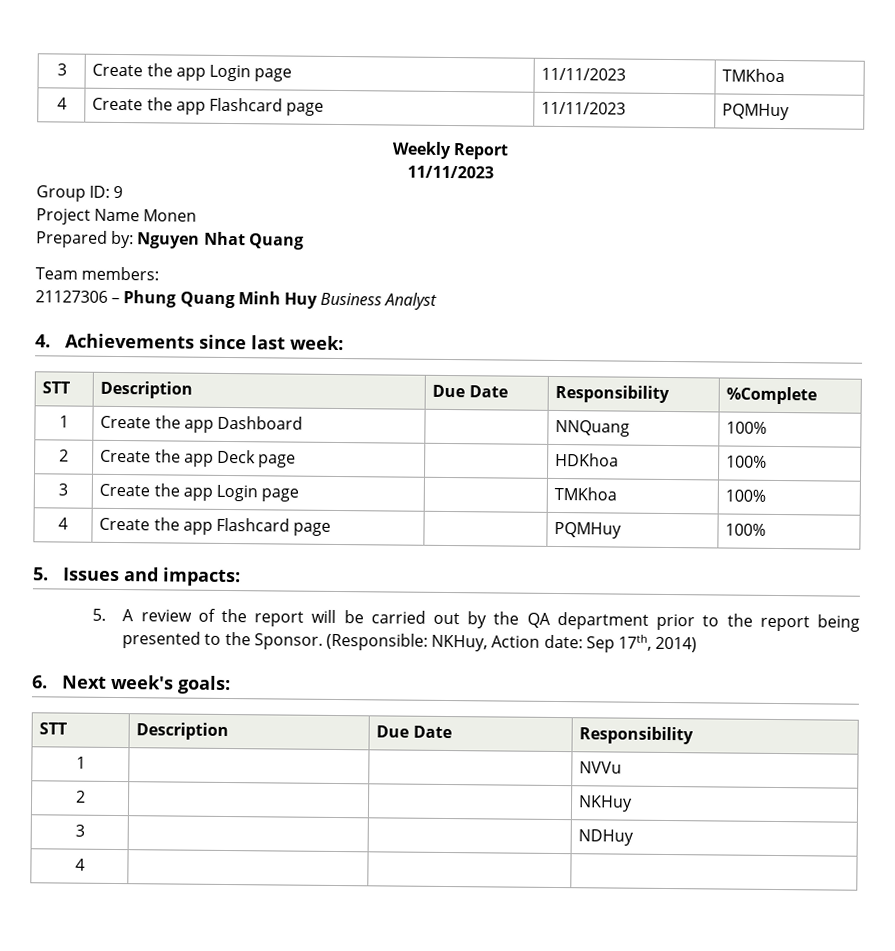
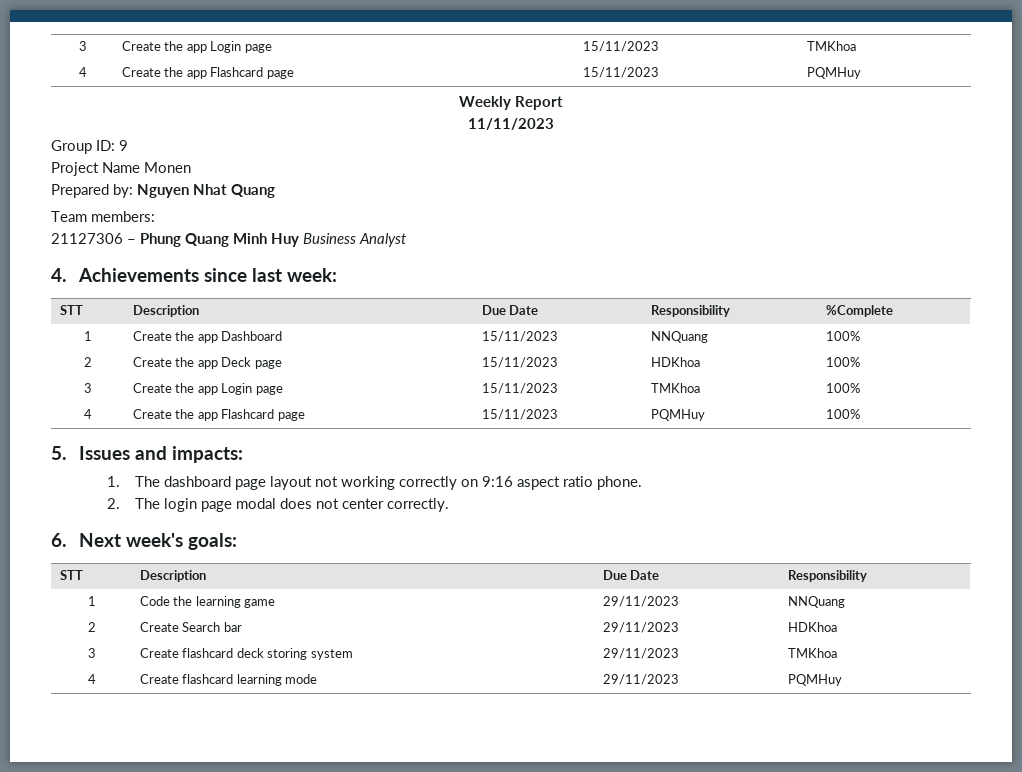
[56,63,67,76] [92,63,293,82] [541,67,627,81] 3 | Create the app Login page | 11/11/2023 -> [78,41,87,51] [121,41,272,53] [582,41,659,52] 3 | Create the app Login page | 15/11/2023
[541,101,627,115] 11/11/2023 -> [582,67,659,78] 15/11/2023
(303, 422) none -> [481,331,558,342] 15/11/2023
(297, 461) none -> [481,357,558,368] 15/11/2023
(300, 495) none -> [481,383,558,394] 15/11/2023
(332, 529) none -> [481,409,558,420] 15/11/2023
[92,608,860,632] [122,631,698,653] 5. A review of the report will be carried out by the QA department prior to the report being presented to the Sponsor. (Responsible: NKHuy, Action date: Sep 17th, 2014) -> [107,476,643,490] [107,498,450,512] 1. The dashboard page layout not working correctly on 9:16 aspect ratio phone. // 2. The login page modal does not center correctly.
[579,761,623,774] [75,790,86,803] [578,795,634,812] [74,824,85,837] [578,829,635,846] [74,858,85,871] | | NVVu // 2 | | | NKHuy // 3 | | | NDHuy // 4 | | | -> [139,596,276,608] [602,596,679,607] [787,596,845,608] [87,622,96,632] [139,622,242,632] [602,622,679,633] [787,622,837,632] [87,648,96,658] [139,648,353,660] [602,648,679,659] [787,648,837,658] [87,674,96,684] [139,674,318,686] [602,674,679,685] [787,674,842,686] Code the learning game | 29/11/2023 | NNQuang // 2 | Create Search bar | 29/11/2023 | HDKhoa // 3 | Create flashcard deck storing system | 29/11/2023 | TMKhoa // 4 | Create flashcard learning mode | 29/11/2023 | PQMHuy

